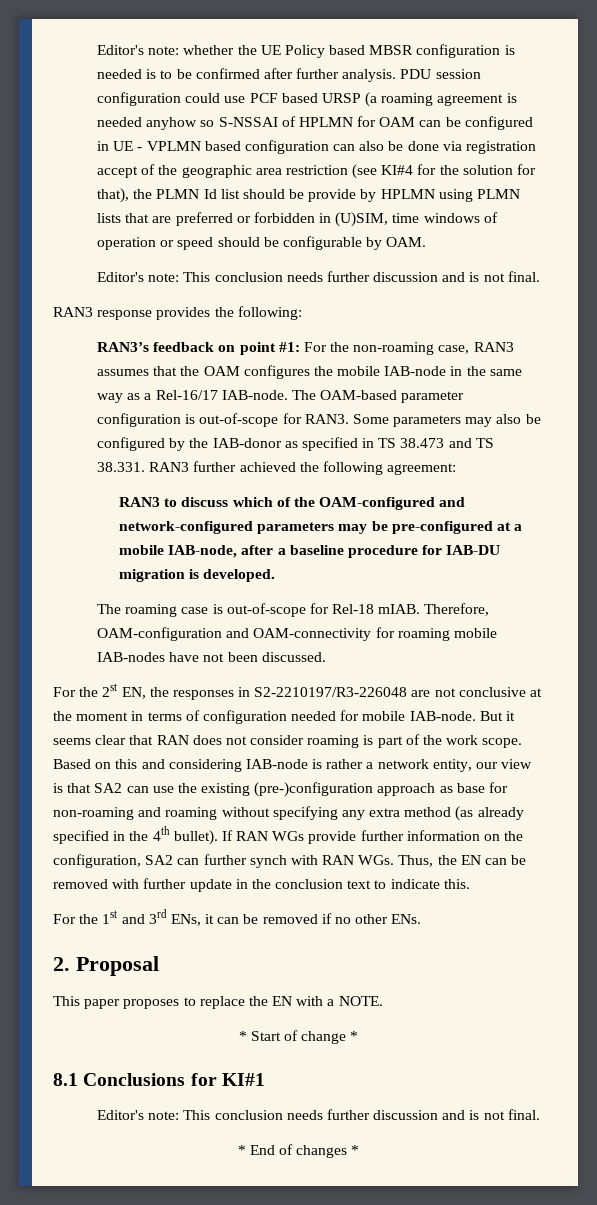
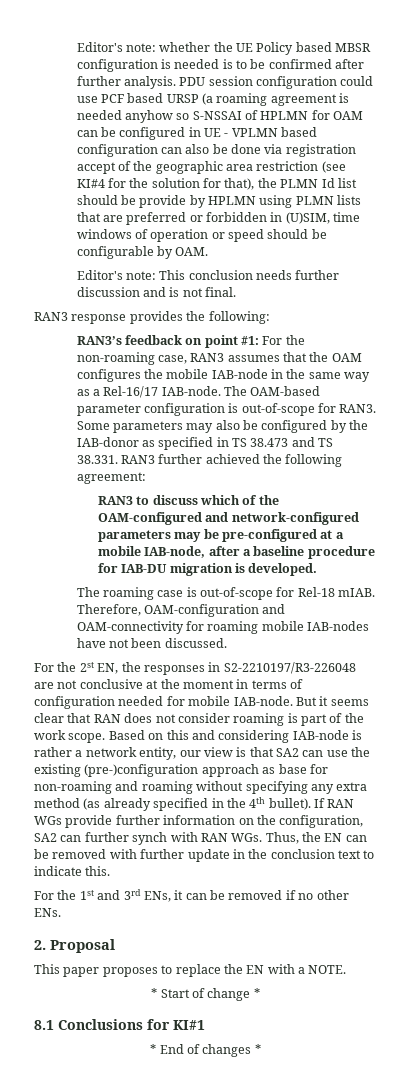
[97,1109,540,1120] // Editor's note: This conclusion needs further discussion and is not final. -> (205, 1025) none

